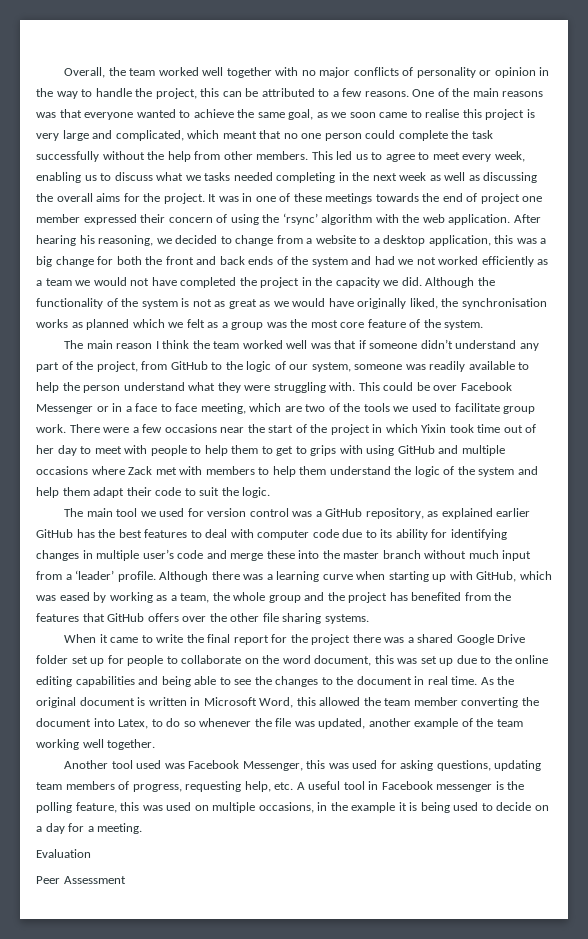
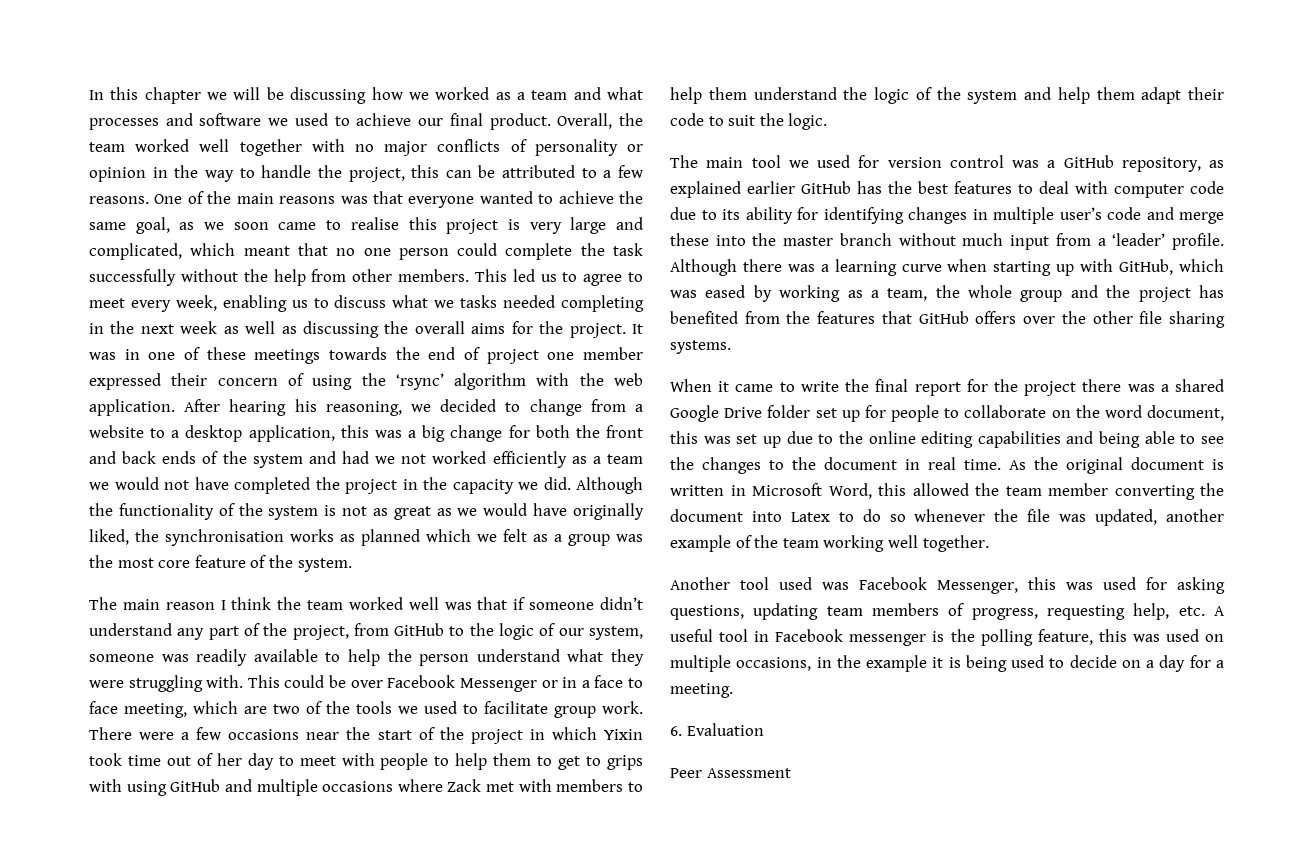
(64, 72) none -> [89,87,643,104] [89,113,551,130] In this chapter we will be discussing how we worked as a team and what processes and software we used to achieve our final product.
[118,719,149,729] Latex, -> [790,512,830,522] Latex
(143, 828) none -> [670,726,682,736] 6.

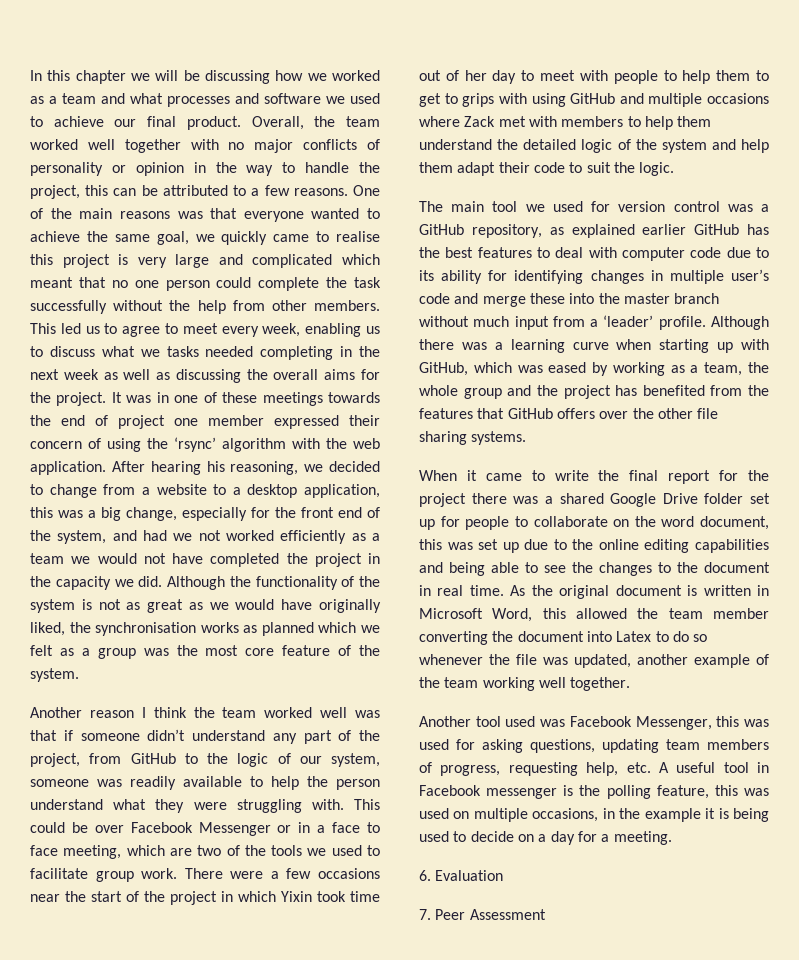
[179,222,269,230] as we soon -> [195,231,268,245] we quickly
[89,243,182,260] complicated, -> [252,254,333,268] complicated
[450,425,643,442] [89,451,303,468] change for both the front and back ends of the system -> [126,507,380,521] [30,530,107,544] change, especially for the front end of the system,
[89,597,160,610] The main -> [30,707,82,718] Another
(868, 93) none -> [523,139,577,150] detailed
(764, 729) none -> [419,909,431,920] 7.

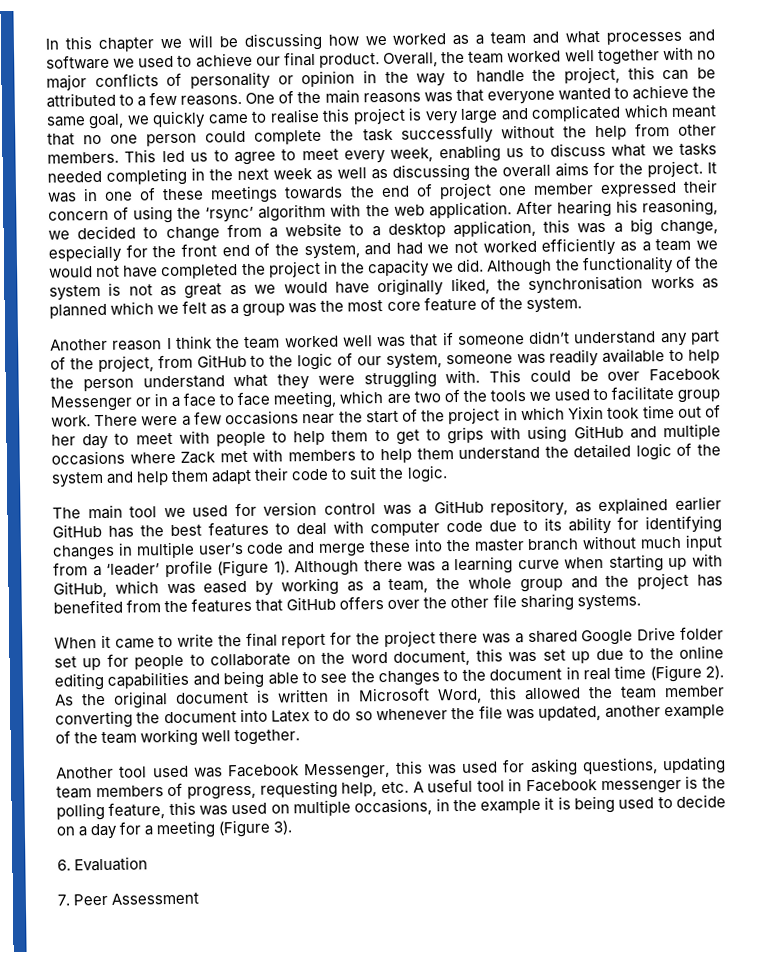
[658,316,706,330] profile. -> [164,559,290,578] profile (Figure 1).
[469,585,504,596] time. -> [614,664,724,683] time (Figure 2).
[613,831,672,845] meeting. -> [156,819,293,839] meeting (Figure 3).

